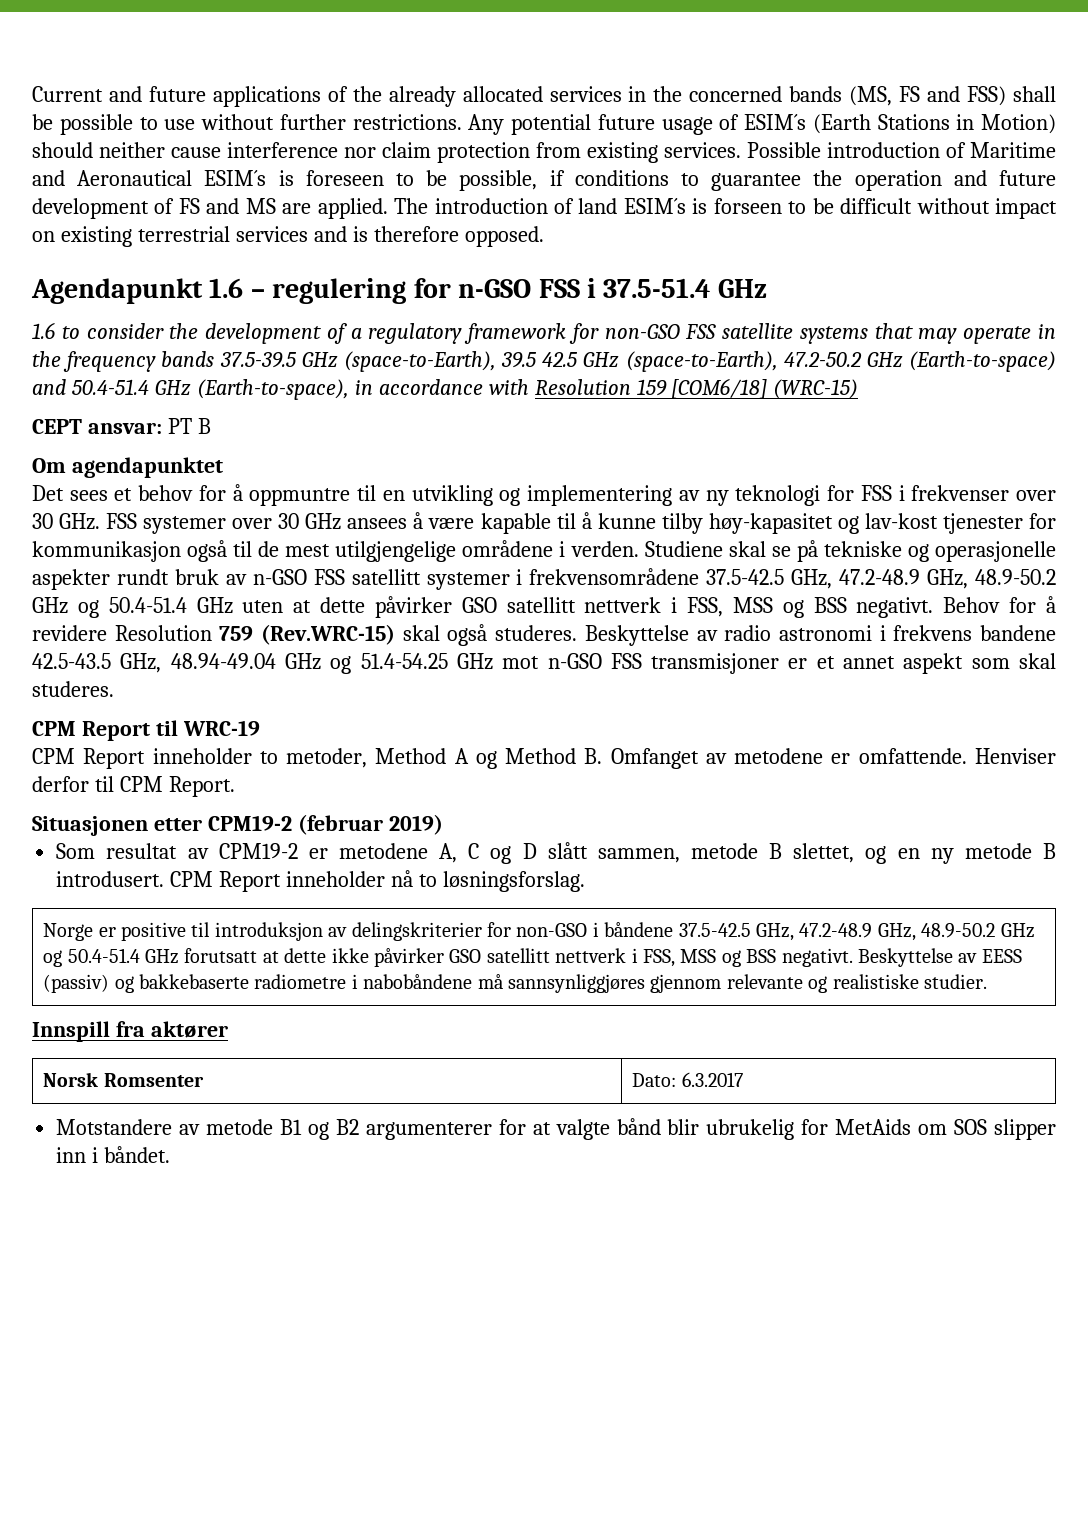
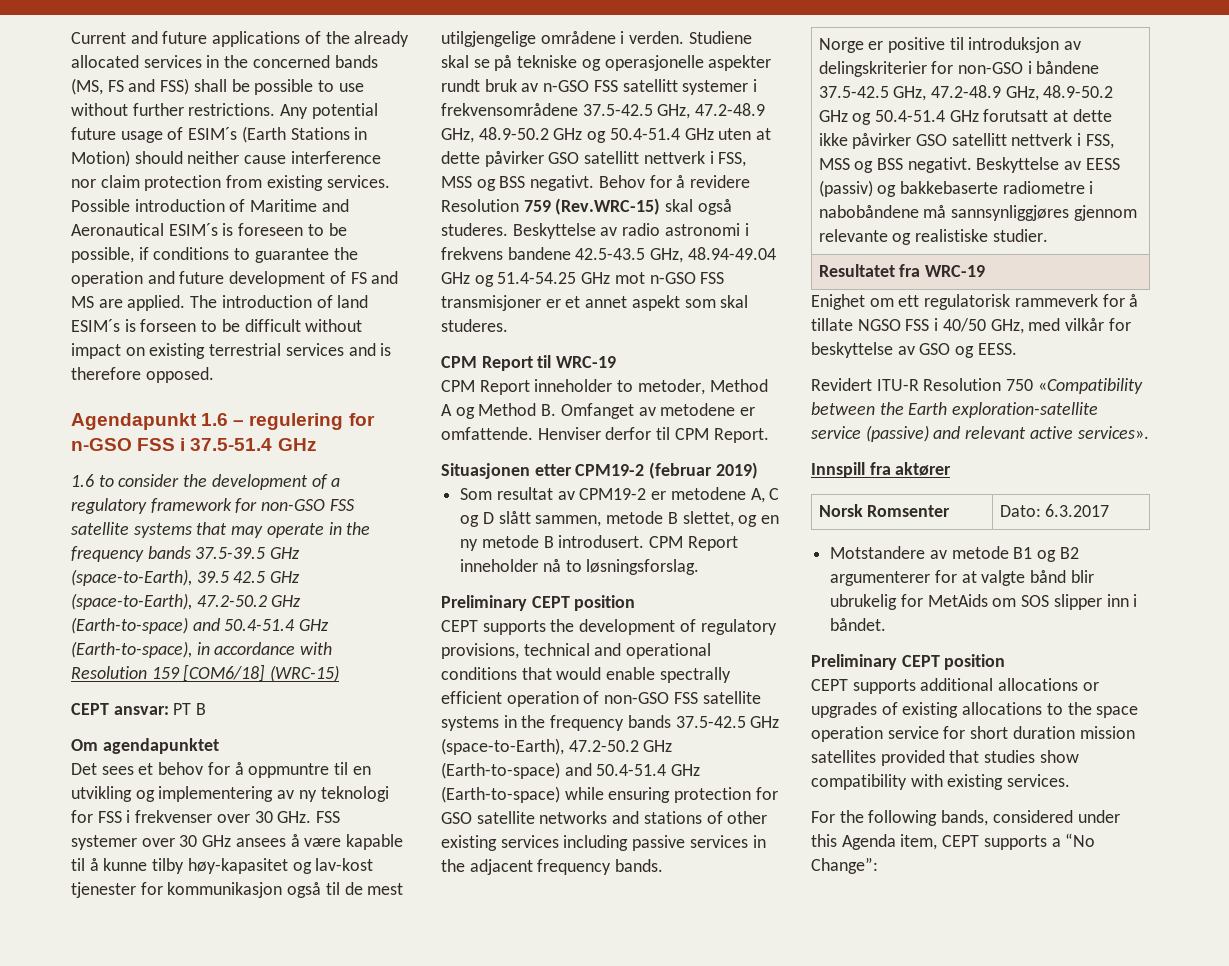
(585, 881) none -> [441,595,636,611] [441,619,777,635] [441,643,712,659] [441,667,731,683] [441,691,761,707] [441,715,780,731] [441,738,673,755] [441,762,701,779] [441,786,778,803] [441,811,768,824] [441,835,766,851] [441,859,664,875] // Preliminary CEPT position // CEPT supports the development of regulatory provisions, technical and operational conditions that would enable spectrally efficient operation of non-GSO FSS satellite systems in the frequency bands 37.5-42.5 GHz (space-to-Earth), 47.2-50.2 GHz (Earth-to-space) and 50.4-51.4 GHz (Earth-to-space) while ensuring protection for GSO satellite networks and stations of other existing services including passive services in the adjacent frequency bands.
(988, 981) none -> [818,264,985,277] [811,294,1139,310] [811,318,1131,334] [811,342,1017,358] [811,378,1143,394] [811,402,1099,418] [811,425,1149,442] // Resultatet fra WRC-19 // Enighet om ett regulatorisk rammeverk for å tillate NGSO FSS i 40/50 GHz, med vilkår for beskyttelse av GSO og EESS. // Revidert ITU-R Resolution 750 «Compatibility between the Earth exploration-satellite service (passive) and relevant active services».
(171, 1154) none -> [811,654,1006,670] [811,678,1099,694] [811,702,1139,718] [811,726,1135,742] [811,750,1079,766] [811,774,1071,790] [811,810,1120,826] [811,833,1096,850] [811,857,878,874] // Preliminary CEPT position // CEPT supports additional allocations or upgrades of existing allocations to the space operation service for short duration mission satellites provided that studies show compatibility with existing services. // For the following bands, considered under this Agenda item, CEPT supports a “No Change”:

